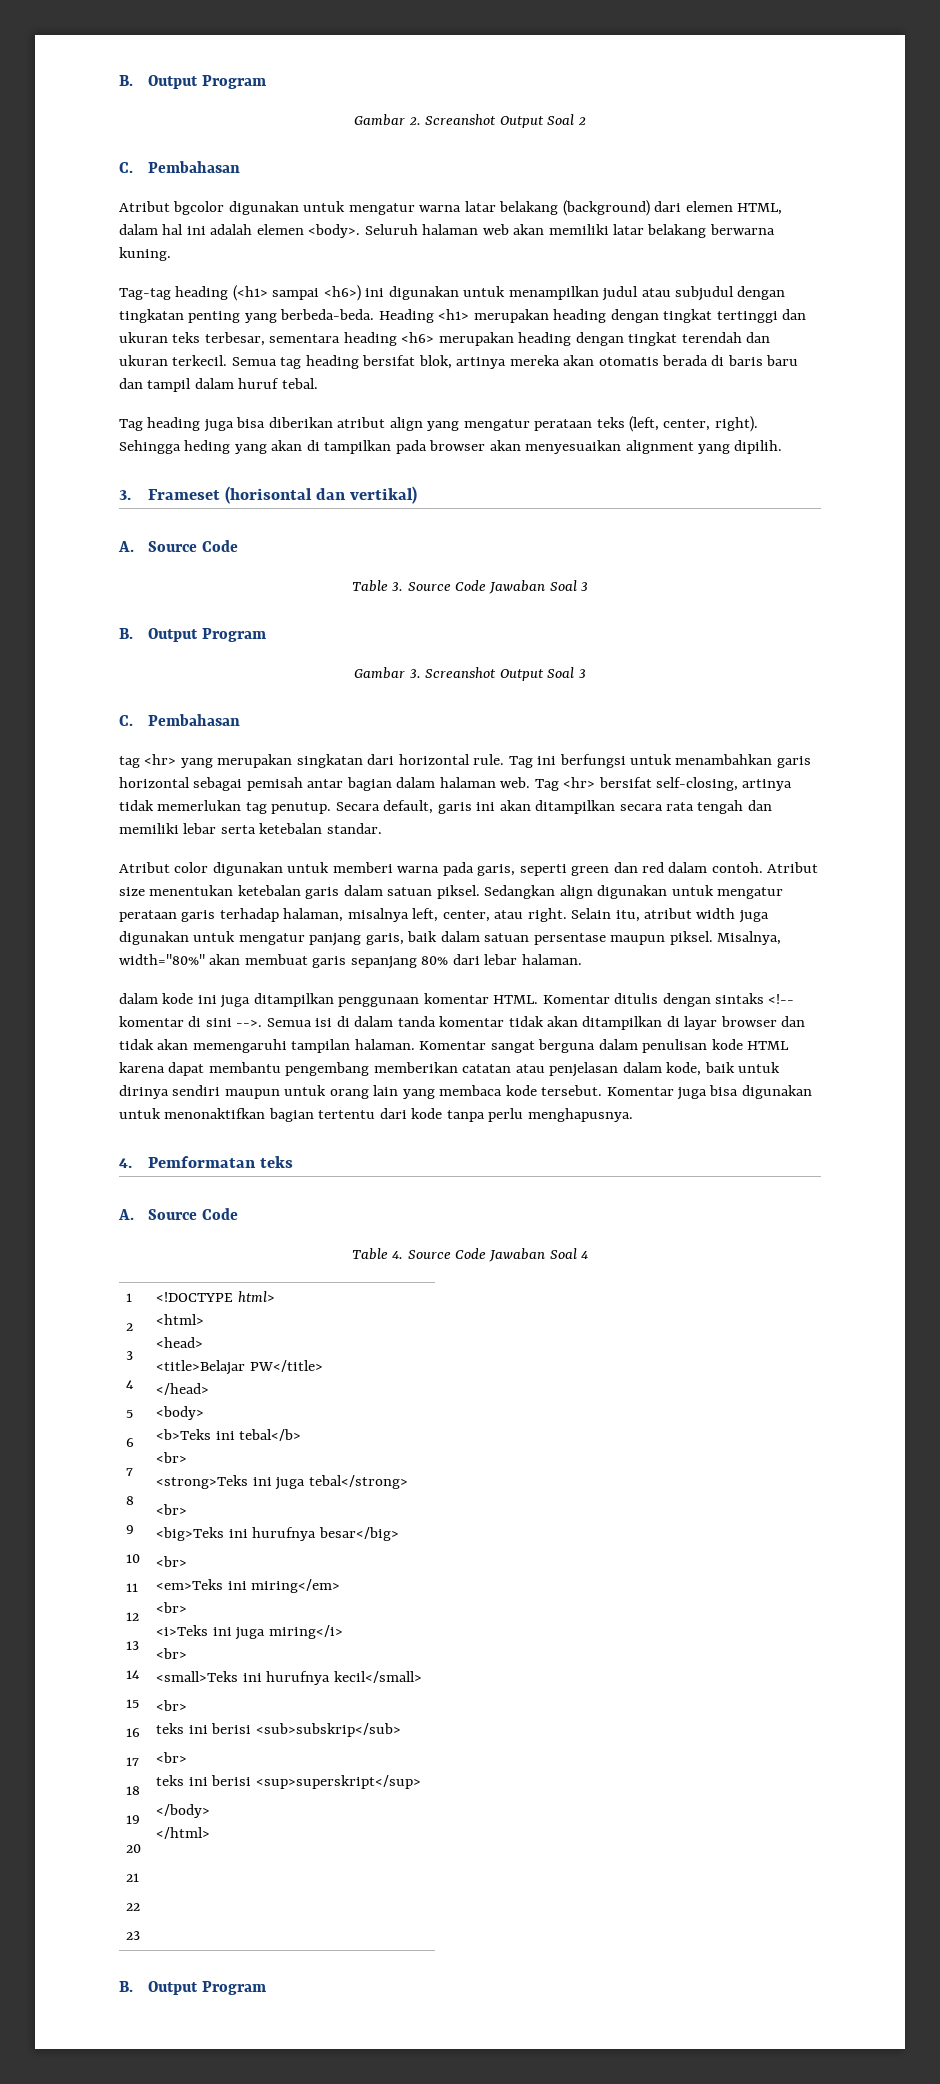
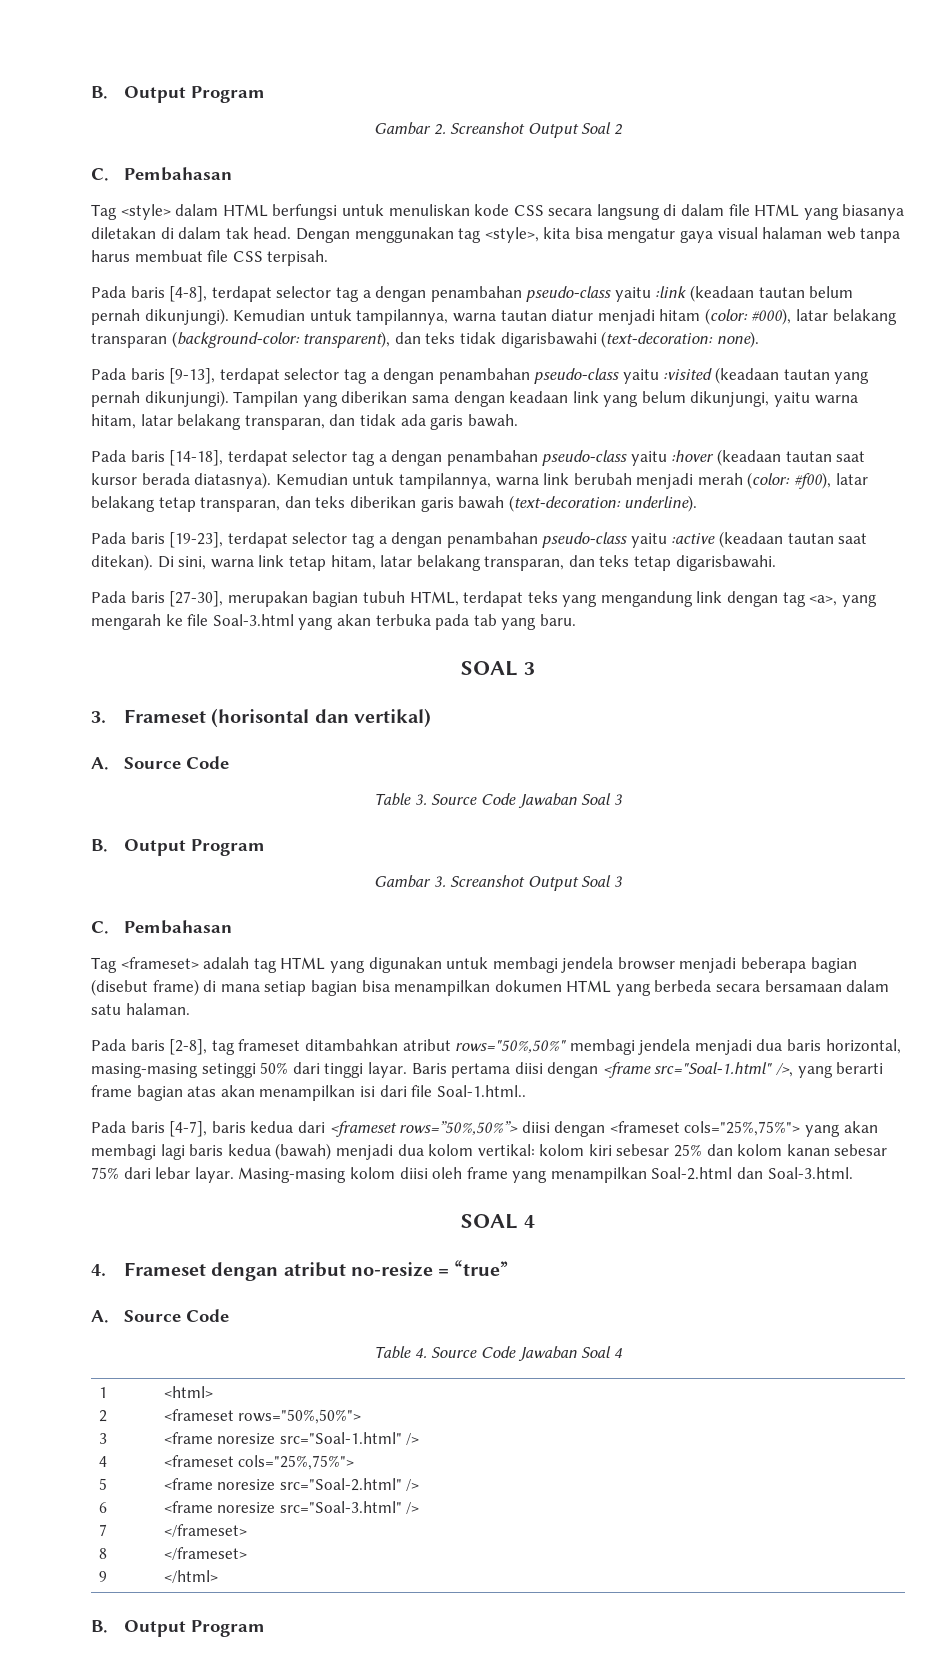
[119,200,783,216] [119,224,775,238] [119,247,171,261] [119,285,786,301] [119,309,807,323] [119,332,771,346] [119,355,799,369] [119,378,318,392] [119,416,758,432] [119,440,783,454] Atribut bgcolor digunakan untuk mengatur warna latar belakang (background) dari elemen HTML, dalam hal ini adalah elemen <body>. Seluruh halaman web akan memiliki latar belakang berwarna kuning. // Tag-tag heading (<h1> sampai <h6>) ini digunakan untuk menampilkan judul atau subjudul dengan tingkatan penting yang berbeda-beda. Heading <h1> merupakan heading dengan tingkat tertinggi dan ukuran teks terbesar, sementara heading <h6> merupakan heading dengan tingkat terendah dan ukuran terkecil. Semua tag heading bersifat blok, artinya mereka akan otomatis berada di baris baru dan tampil dalam huruf tebal. // Tag heading juga bisa diberikan atribut align yang mengatur perataan teks (left, center, right). Sehingga heding yang akan di tampilkan pada browser akan menyesuaikan alignment yang dipilih. -> [91,204,905,220] [91,227,901,243] [91,250,329,266] [91,285,854,302] [91,308,897,325] [91,331,759,348] [91,367,870,384] [91,390,858,407] [91,414,518,430] [91,449,866,466] [91,472,868,489] [91,495,698,512] [91,531,868,548] [91,554,776,571] [91,591,877,607] [91,614,576,630] [461,661,535,676] Tag <style> dalam HTML berfungsi untuk menuliskan kode CSS secara langsung di dalam file HTML yang biasanya diletakan di dalam tak head. Dengan menggunakan tag <style>, kita bisa mengatur gaya visual halaman web tanpa harus membuat file CSS terpisah. // Pada baris [4-8], terdapat selector tag a dengan penambahan pseudo-class yaitu :link (keadaan tautan belum pernah dikunjungi). Kemudian untuk tampilannya, warna tautan diatur menjadi hitam (color: #000), latar belakang transparan (background-color: transparent), dan teks tidak digarisbawahi (text-decoration: none). // Pada baris [9-13], terdapat selector tag a dengan penambahan pseudo-class yaitu :visited (keadaan tautan yang pernah dikunjungi). Tampilan yang diberikan sama dengan keadaan link yang belum dikunjungi, yaitu warna hitam, latar belakang transparan, dan tidak ada garis bawah. // Pada baris [14-18], terdapat selector tag a dengan penambahan pseudo-class yaitu :hover (keadaan tautan saat kursor berada diatasnya). Kemudian untuk tampilannya, warna link berubah menjadi merah (color: #f00), latar belakang tetap transparan, dan teks diberikan garis bawah (text-decoration: underline). // Pada baris [19-23], terdapat selector tag a dengan penambahan pseudo-class yaitu :active (keadaan tautan saat ditekan). Di sini, warna link tetap hitam, latar belakang transparan, dan teks tetap digarisbawahi. // Pada baris [27-30], merupakan bagian tubuh HTML, terdapat teks yang mengandung link dengan tag <a>, yang mengarah ke file Soal-3.html yang akan terbuka pada tab yang baru. // SOAL 3
[119,754,811,768] [119,777,793,791] [119,800,772,814] [119,823,382,834] [119,862,819,876] [119,885,784,899] [119,908,769,923] [119,931,782,946] [119,954,582,969] [119,993,795,1008] [119,1016,806,1030] [119,1039,790,1053] [119,1062,781,1077] [119,1085,812,1100] [119,1108,633,1122] [119,1156,293,1168] tag <hr> yang merupakan singkatan dari horizontal rule. Tag ini berfungsi untuk menambahkan garis horizontal sebagai pemisah antar bagian dalam halaman web. Tag <hr> bersifat self-closing, artinya tidak memerlukan tag penutup. Secara default, garis ini akan ditampilkan secara rata tengah dan memiliki lebar serta ketebalan standar. // Atribut color digunakan untuk memberi warna pada garis, seperti green dan red dalam contoh. Atribut size menentukan ketebalan garis dalam satuan piksel. Sedangkan align digunakan untuk mengatur perataan garis terhadap halaman, misalnya left, center, atau right. Selain itu, atribut width juga digunakan untuk mengatur panjang garis, baik dalam satuan persentase maupun piksel. Misalnya, width="80%" akan membuat garis sepanjang 80% dari lebar halaman. // dalam kode ini juga ditampilkan penggunaan komentar HTML. Komentar ditulis dengan sintaks <!-- komentar di sini -->. Semua isi di dalam tanda komentar tidak akan ditampilkan di layar browser dan tidak akan memengaruhi tampilan halaman. Komentar sangat berguna dalam penulisan kode HTML karena dapat membantu pengembang memberikan catatan atau penjelasan dalam kode, baik untuk dirinya sendiri maupun untuk orang lain yang membaca kode tersebut. Komentar juga bisa digunakan untuk menonaktifkan bagian tertentu dari kode tanpa perlu menghapusnya. // 4. Pemformatan teks -> [91,957,857,973] [91,979,890,996] [91,1003,190,1015] [91,1039,901,1055] [91,1062,884,1078] [91,1085,526,1101] [91,1121,878,1137] [91,1143,888,1160] [91,1167,853,1183] [461,1214,535,1229] [91,1260,508,1281] Tag <frameset> adalah tag HTML yang digunakan untuk membagi jendela browser menjadi beberapa bagian (disebut frame) di mana setiap bagian bisa menampilkan dokumen HTML yang berbeda secara bersamaan dalam satu halaman. // Pada baris [2-8], tag frameset ditambahkan atribut rows="50%,50%" membagi jendela menjadi dua baris horizontal, masing-masing setinggi 50% dari tinggi layar. Baris pertama diisi dengan <frame src="Soal-1.html" />, yang berarti frame bagian atas akan menampilkan isi dari file Soal-1.html.. // Pada baris [4-7], baris kedua dari <frameset rows=”50%,50%”> diisi dengan <frameset cols="25%,75%"> yang akan membagi lagi baris kedua (bawah) menjadi dua kolom vertikal: kolom kiri sebesar 25% dan kolom kanan sebesar 75% dari lebar layar. Masing-masing kolom diisi oleh frame yang menampilkan Soal-2.html dan Soal-3.html. // SOAL 4 // 4. Frameset dengan atribut no-resize = “true”
[126,1554,141,1563] [126,1583,139,1592] [126,1612,140,1621] [126,1641,140,1650] [126,1670,141,1679] [126,1699,140,1708] [126,1728,141,1737] [126,1757,140,1766] [126,1786,141,1795] [126,1815,141,1824] [126,1844,142,1853] [126,1873,140,1882] [126,1903,141,1911] [126,1931,141,1940] [156,1291,275,1302] [156,1314,205,1325] [156,1337,204,1348] [156,1360,323,1375] [156,1383,210,1395] [156,1406,205,1420] [156,1429,302,1441] [156,1452,188,1463] [156,1475,408,1490] [156,1504,188,1515] [156,1527,399,1541] [156,1556,188,1567] [156,1579,341,1593] [156,1602,188,1613] [156,1625,343,1640] [156,1648,188,1659] [156,1671,422,1685] [156,1700,188,1711] [156,1723,401,1737] [156,1752,188,1763] [156,1775,421,1789] [156,1804,211,1818] // 10 // 11 // 12 // 13 // 14 // 15 // 16 // 17 // 18 // 19 // 20 // 21 // 22 // 23 | <!DOCTYPE html> // <html> // <head> // <title>Belajar PW</title> // </head> // <body> // <b>Teks ini tebal</b> // <br> // <strong>Teks ini juga tebal</strong> // <br> // <big>Teks ini hurufnya besar</big> // <br> // <em>Teks ini miring</em> // <br> // <i>Teks ini juga miring</i> // <br> // <small>Teks ini hurufnya kecil</small> // <br> // teks ini berisi <sub>subskrip</sub> // <br> // teks ini berisi <sup>superskript</sup> // </body> -> [163,1386,213,1398] [163,1409,362,1424] [163,1432,420,1445] [163,1455,355,1470] [163,1478,420,1491] [163,1501,420,1514] [163,1524,247,1537] [163,1547,247,1560] | <html> // <frameset rows="50%,50%"> // <frame noresize src="Soal-1.html" /> // <frameset cols="25%,75%"> // <frame noresize src="Soal-2.html" /> // <frame noresize src="Soal-3.html" /> // </frameset> // </frameset>

